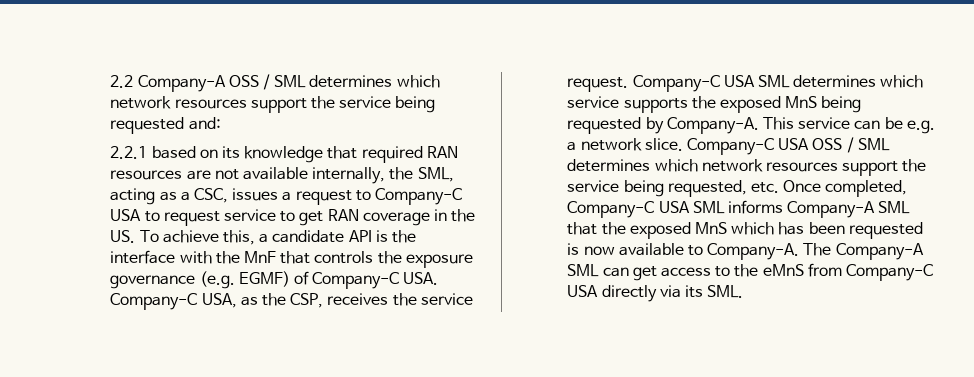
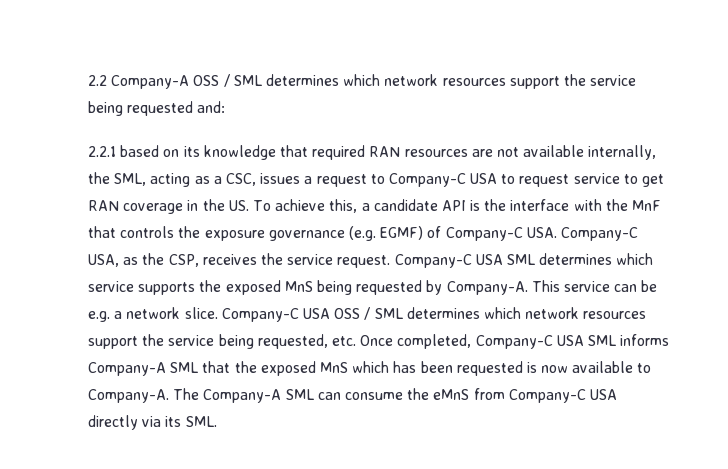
[632,266,731,281] get access to -> [344,392,403,400] consume

